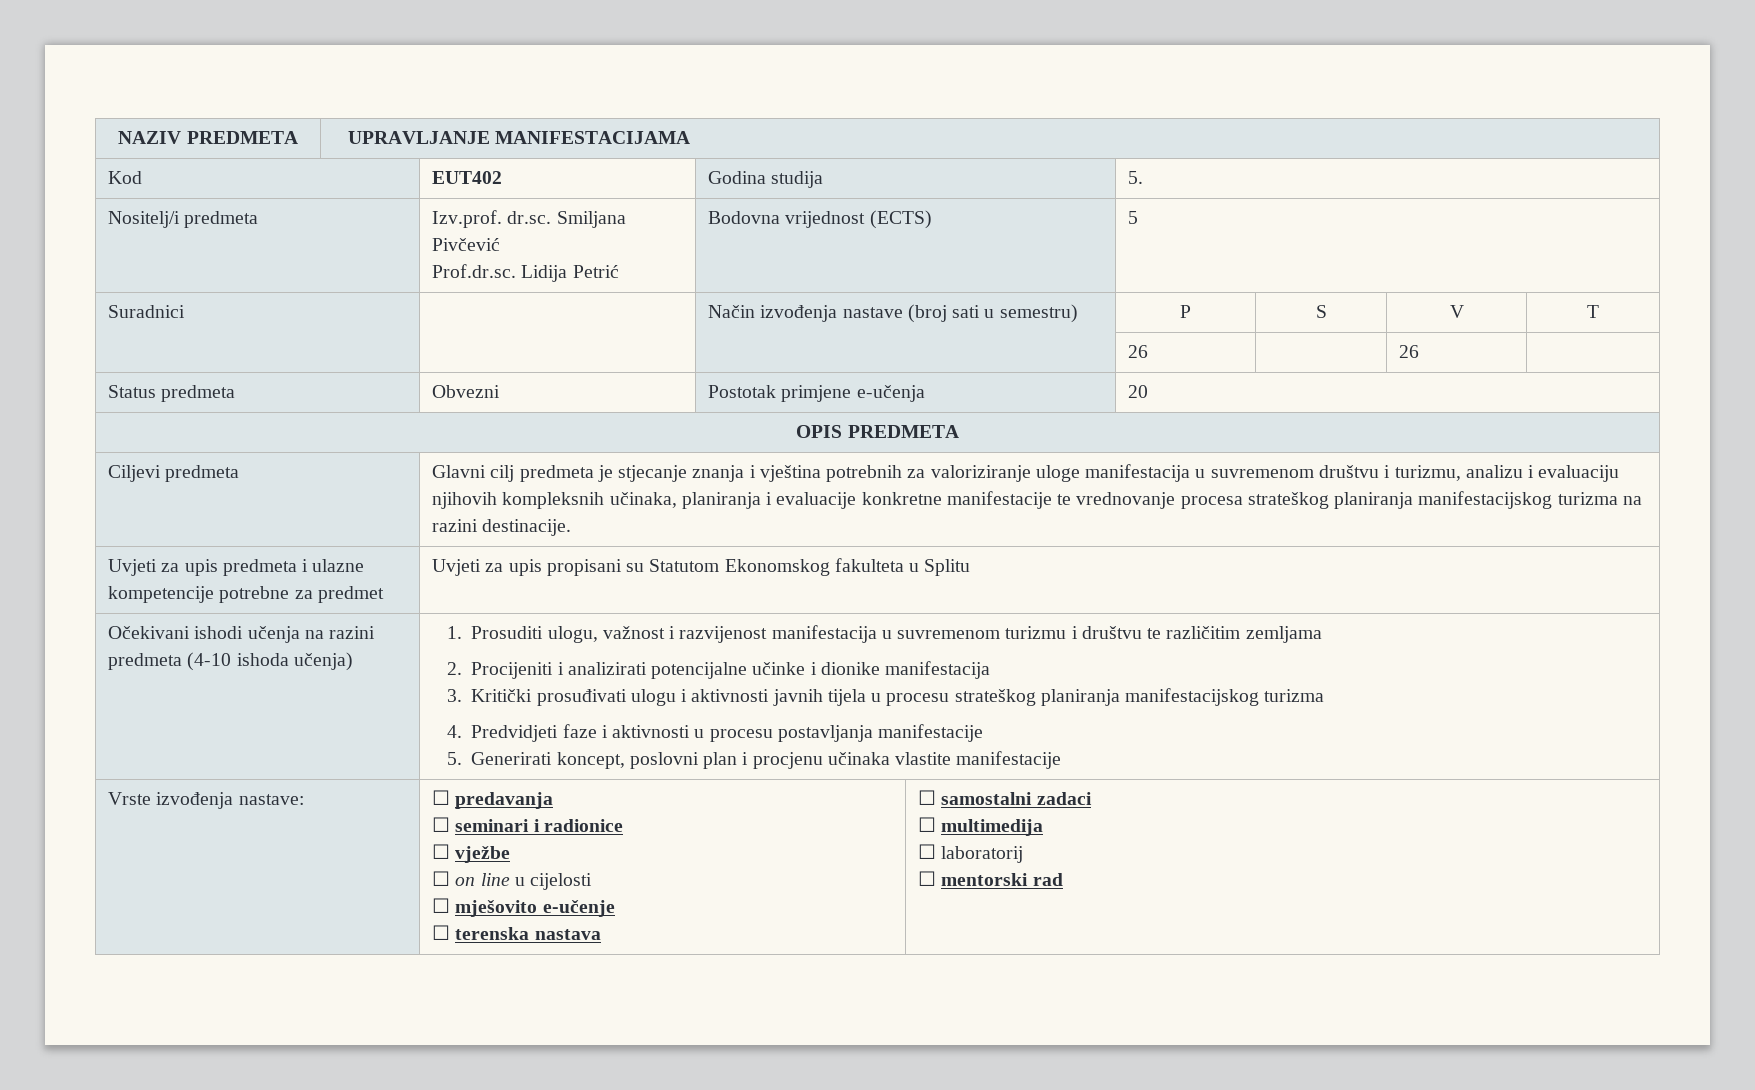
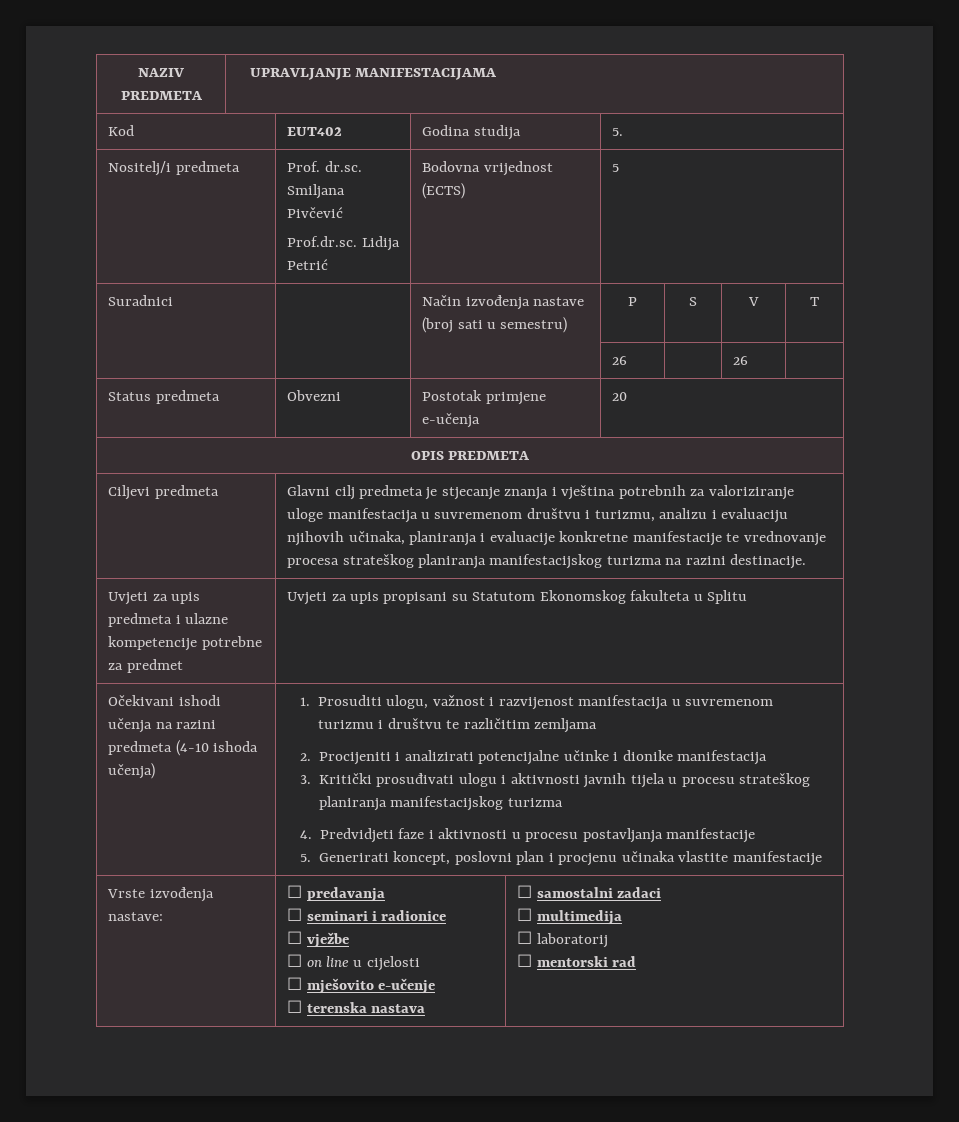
[432,210,503,228] Izv.prof. -> [287,161,321,172] Prof.
[502,492,605,509] kompleksnih -> (345, 538) none

